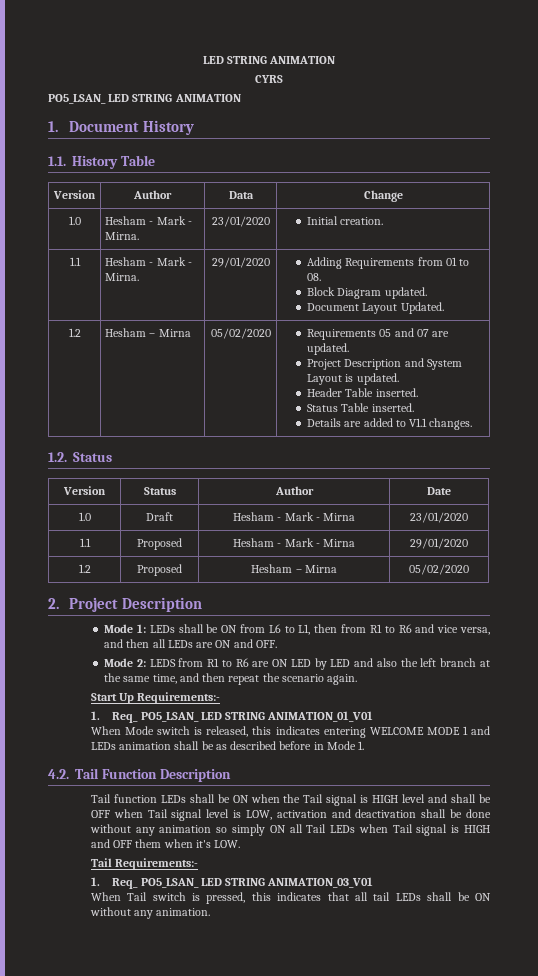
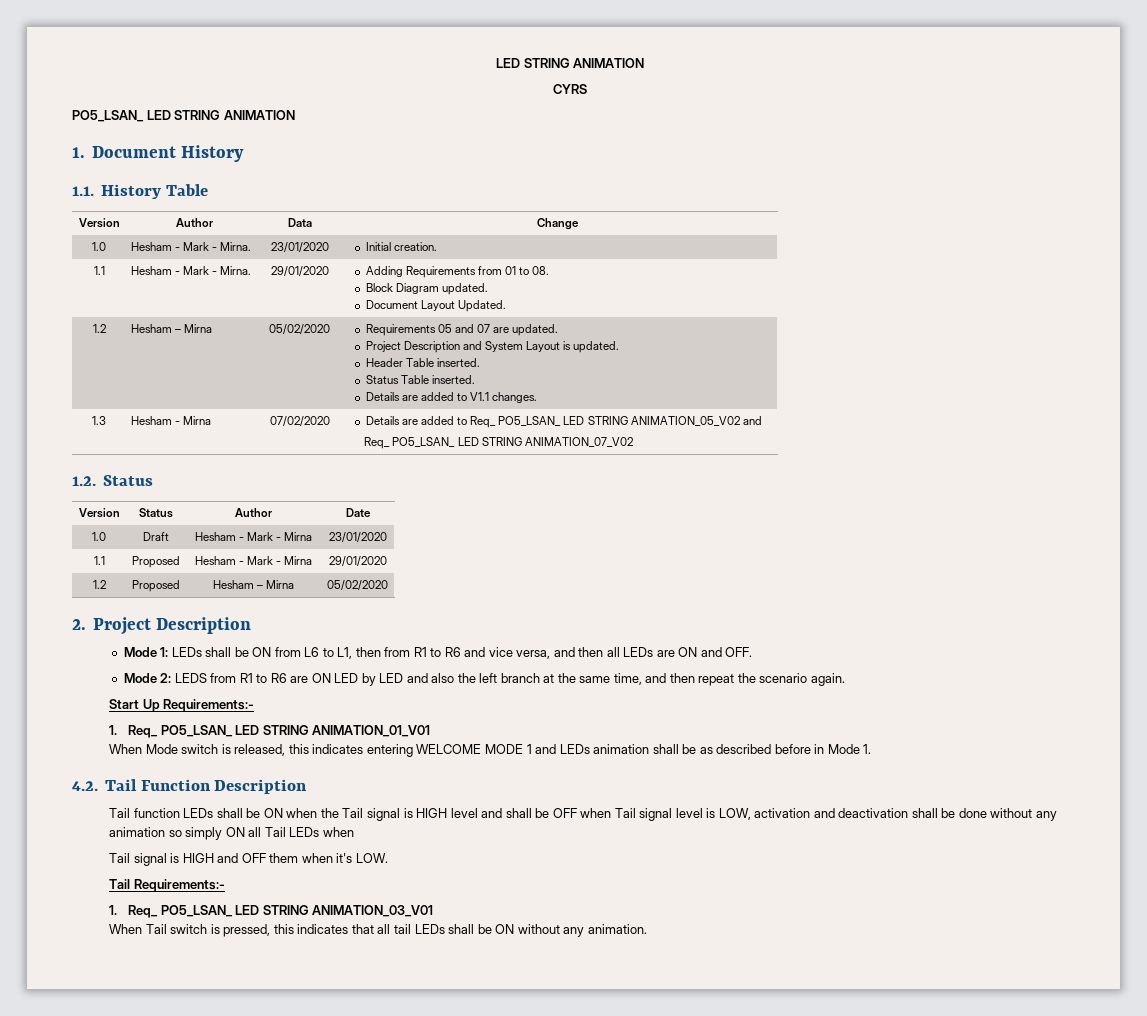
(473, 424) none -> [92,416,106,425] [130,416,212,425] [269,416,330,427] [365,416,762,428] [364,437,633,449] // 1.3 | Hesham - Mirna | 07/02/2020 | Details are added to Req_ PO5_LSAN_ LED STRING ANIMATION_05_V02 and // Req_ PO5_LSAN_ LED STRING ANIMATION_07_V02
(388, 828) none -> (354, 832) //

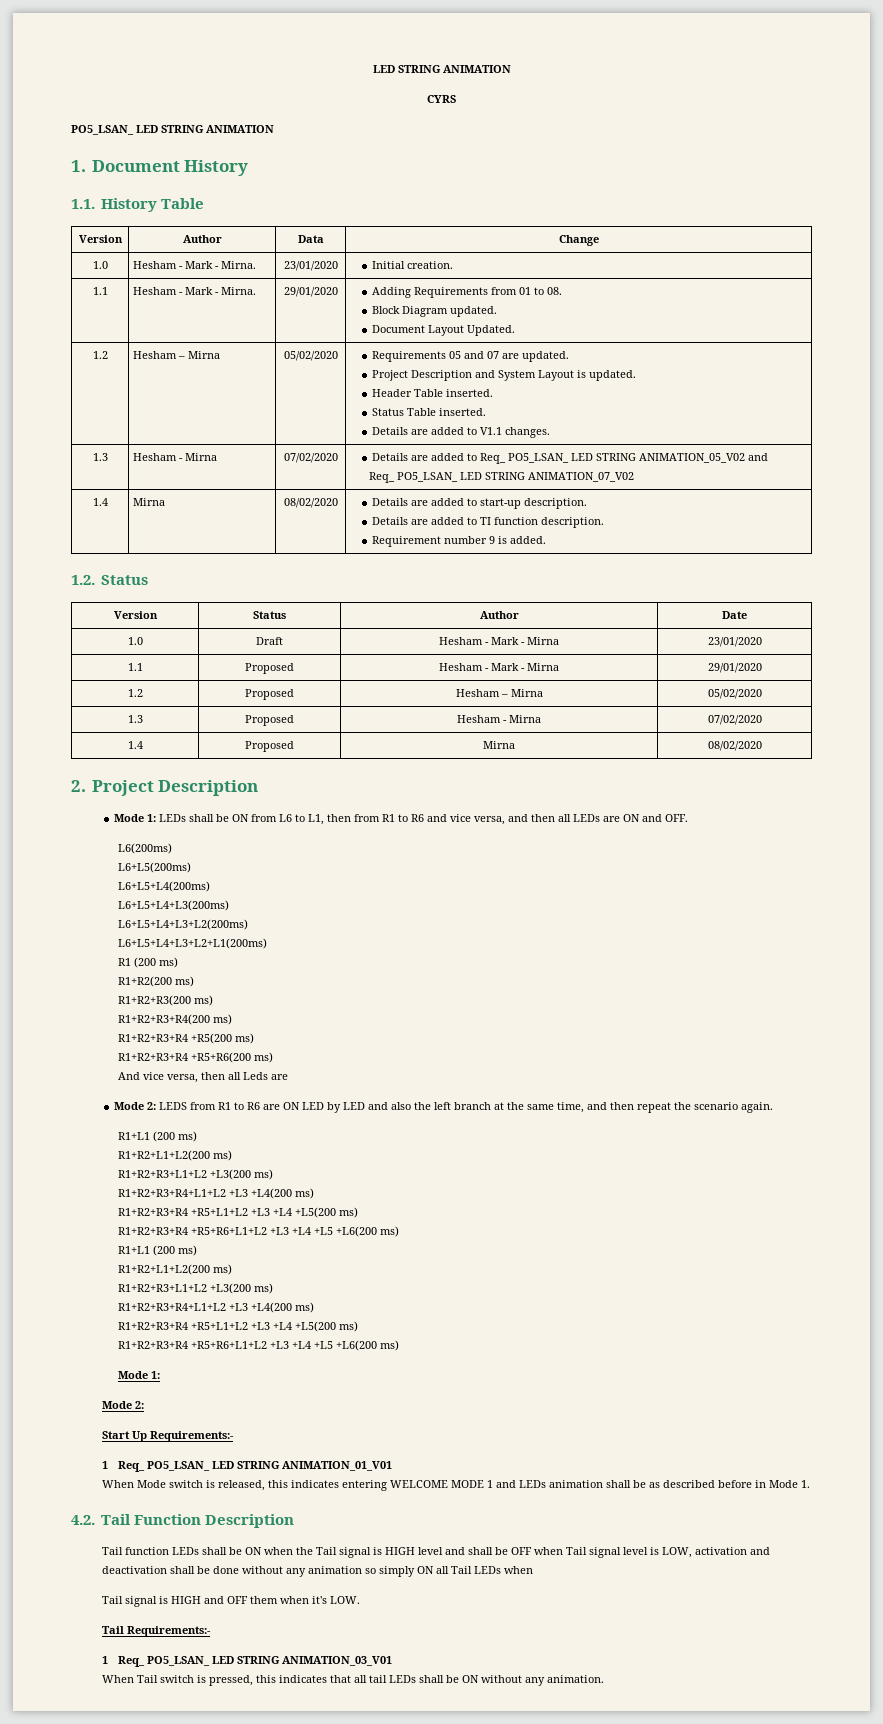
(633, 442) none -> [92,498,108,506] [133,498,166,506] [283,498,338,508] [371,498,587,509] [371,517,604,528] [371,536,546,547] // 1.4 | Mirna | 08/02/2020 | Details are added to start-up description. // Details are added to TI function description. // Requirement number 9 is added.
(388, 585) none -> [127,715,143,723] [244,715,294,726] [457,715,541,723] [707,715,762,725] [127,741,143,749] [244,741,294,752] [483,741,515,749] [707,741,762,751] // 1.3 | Proposed | Hesham - Mirna | 07/02/2020 // 1.4 | Proposed | Mirna | 08/02/2020
(753, 652) none -> [117,843,172,854] [117,862,191,873] [117,881,210,892] [117,900,229,911] [117,919,248,930] [117,938,267,949] [117,957,178,968] [117,976,194,987] [117,995,213,1006] [117,1014,232,1025] [117,1033,254,1044] [117,1052,273,1063] [117,1072,288,1083] // L6(200ms) // L6+L5(200ms) // L6+L5+L4(200ms) // L6+L5+L4+L3(200ms) // L6+L5+L4+L3+L2(200ms) // L6+L5+L4+L3+L2+L1(200ms) // R1 (200 ms) // R1+R2(200 ms) // R1+R2+R3(200 ms) // R1+R2+R3+R4(200 ms) // R1+R2+R3+R4 +R5(200 ms) // R1+R2+R3+R4 +R5+R6(200 ms) // And vice versa, then all Leds are
(845, 679) none -> [117,1131,197,1142] [117,1150,232,1161] [117,1169,273,1180] [117,1188,314,1199] [117,1207,358,1218] [117,1226,399,1237] [117,1245,197,1256] [117,1264,232,1275] [117,1283,273,1294] [117,1302,314,1313] [117,1321,358,1332] [117,1340,399,1351] [117,1371,160,1379] [102,1401,145,1409] // R1+L1 (200 ms) // R1+R2+L1+L2(200 ms) // R1+R2+R3+L1+L2 +L3(200 ms) // R1+R2+R3+R4+L1+L2 +L3 +L4(200 ms) // R1+R2+R3+R4 +R5+L1+L2 +L3 +L4 +L5(200 ms) // R1+R2+R3+R4 +R5+R6+L1+L2 +L3 +L4 +L5 +L6(200 ms) // R1+L1 (200 ms) // R1+R2+L1+L2(200 ms) // R1+R2+R3+L1+L2 +L3(200 ms) // R1+R2+R3+R4+L1+L2 +L3 +L4(200 ms) // R1+R2+R3+R4 +R5+L1+L2 +L3 +L4 +L5(200 ms) // R1+R2+R3+R4 +R5+R6+L1+L2 +L3 +L4 +L5 +L6(200 ms) // Mode 1: // Mode 2:
[109,725,118,735] 1. -> [102,1461,109,1469] 1
[109,905,118,915] 1. -> [102,1656,109,1664] 1

